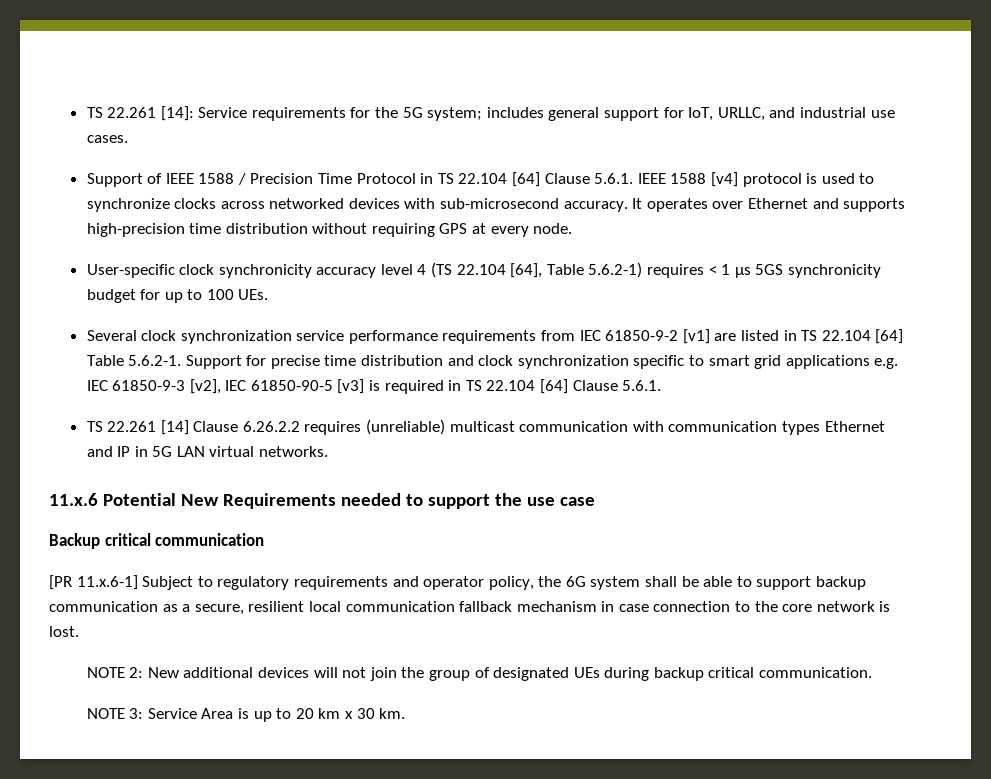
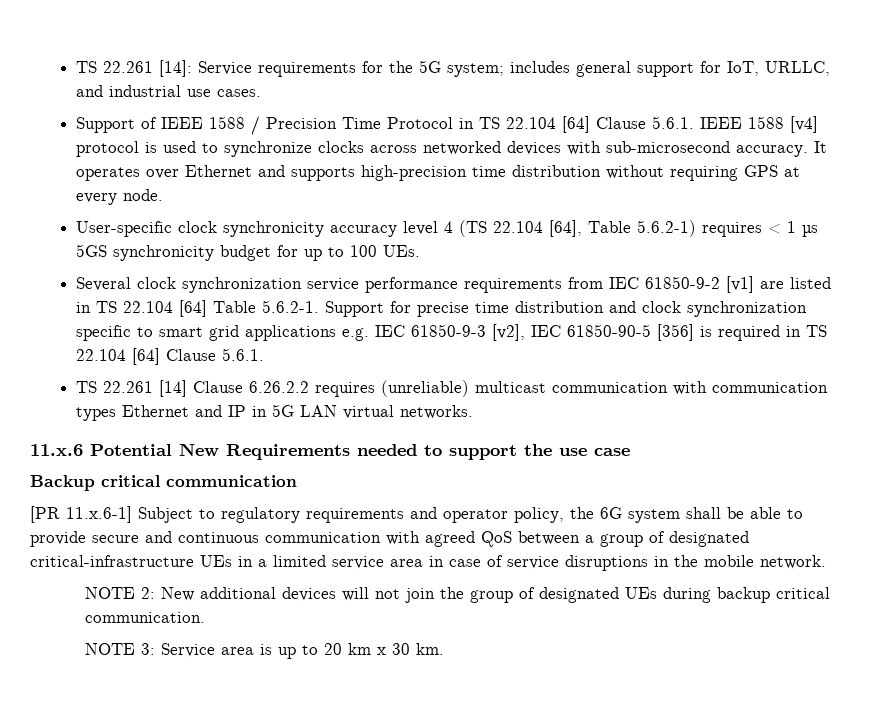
[337,379,365,394] [v3] -> [656,324,694,341] [356]
[756,576,867,590] [49,601,891,615] [49,626,79,637] support backup communication as a secure, resilient local communication fallback mechanism in case connection to the core network is lost. -> [30,531,749,547] [30,555,826,571] provide secure and continuous communication with agreed QoS between a group of designated critical-infrastructure UEs in a limited service area in case of service disruptions in the mobile network.
[201,708,234,719] Area -> [221,647,255,655] area

